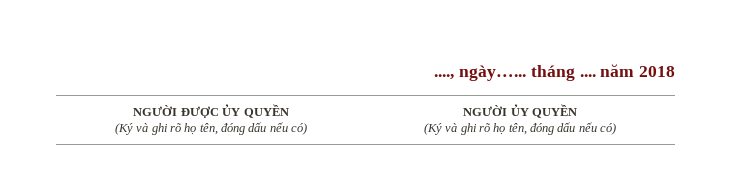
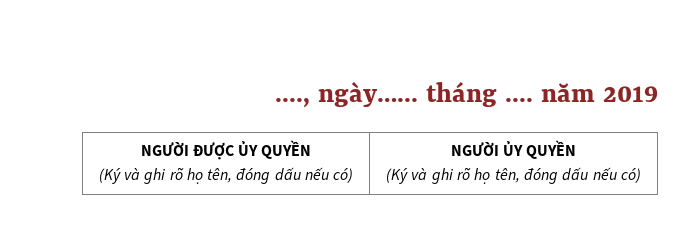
[639,66,676,77] 2018 -> [602,86,658,102] 2019

